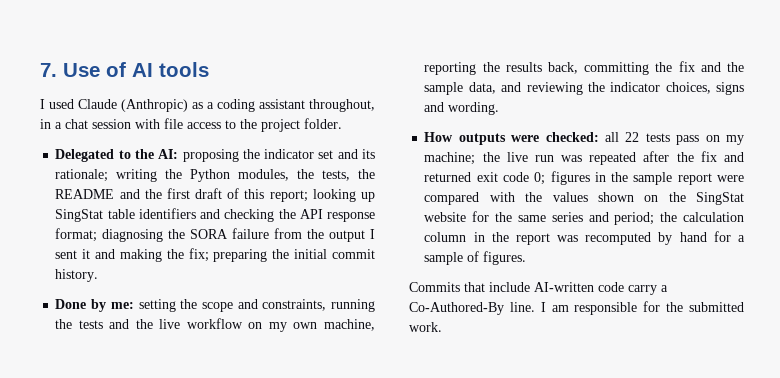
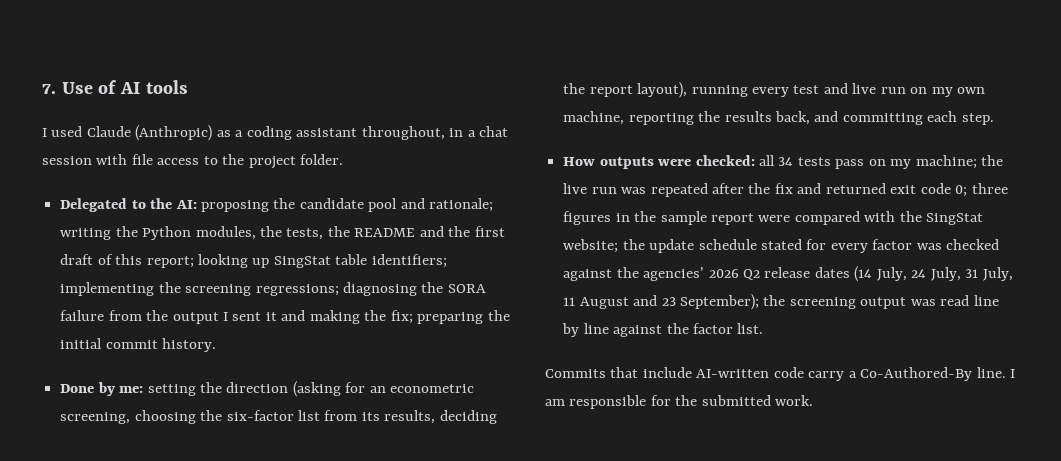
[264,149,375,159] indicator set and its -> [299,198,425,212] candidate pool and
[138,208,376,222] [55,228,98,242] identifiers and checking the API response format; -> [371,254,447,268] [60,282,339,296] identifiers; implementing the screening regressions;
[201,299,375,312] [55,318,243,329] scope and constraints, running the tests and the live workflow -> [226,381,475,397] [60,410,497,424] [563,82,906,98] direction (asking for an econometric screening, choosing the six-factor list from its results, deciding the report layout), running every test and live run
[584,61,744,75] [424,82,744,95] [424,102,500,115] committing the fix and the sample data, and reviewing the indicator choices, signs and wording. -> [814,111,994,125] and committing each step.
[625,132,640,142] 22 -> [778,157,794,166] 34
(546, 178) none -> [971,183,1008,194] three
[552,192,744,205] [424,211,744,225] [424,231,746,245] [424,251,527,265] values shown on the SingStat website for the same series and period; the calculation column in the report was recomputed by hand for a sample of figures. -> [926,213,984,225] [563,239,1000,253] [563,266,1013,282] [563,294,999,310] [562,323,764,337] SingStat website; the update schedule stated for every factor was checked against the agencies’ 2026 Q2 release dates (14 July, 24 July, 31 July, 11 August and 23 September); the screening output was read line by line against the factor list.

